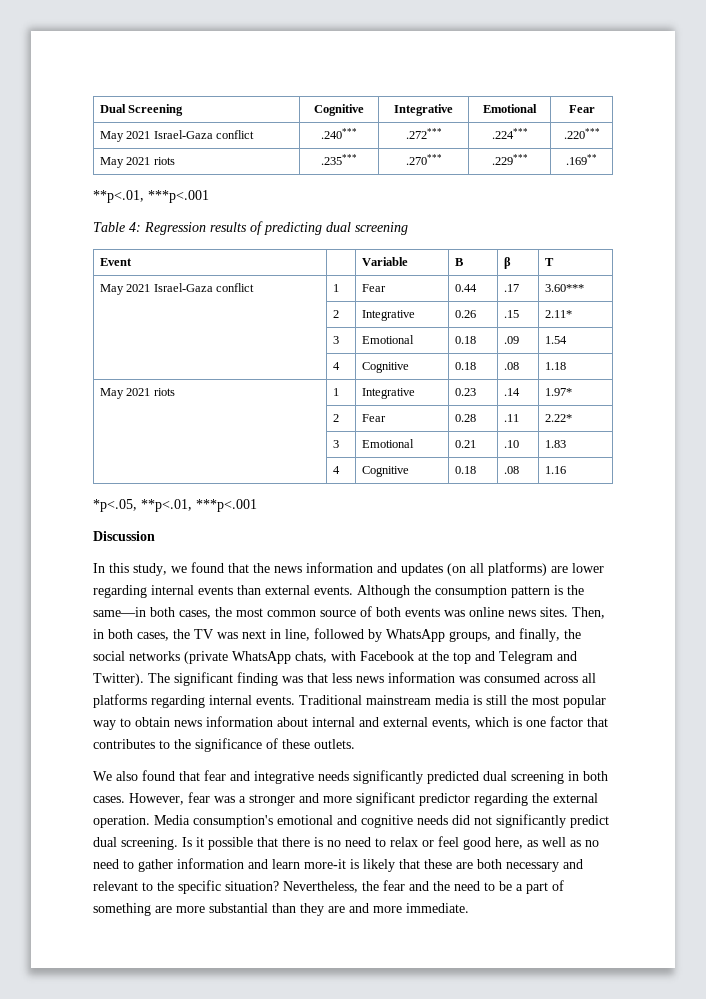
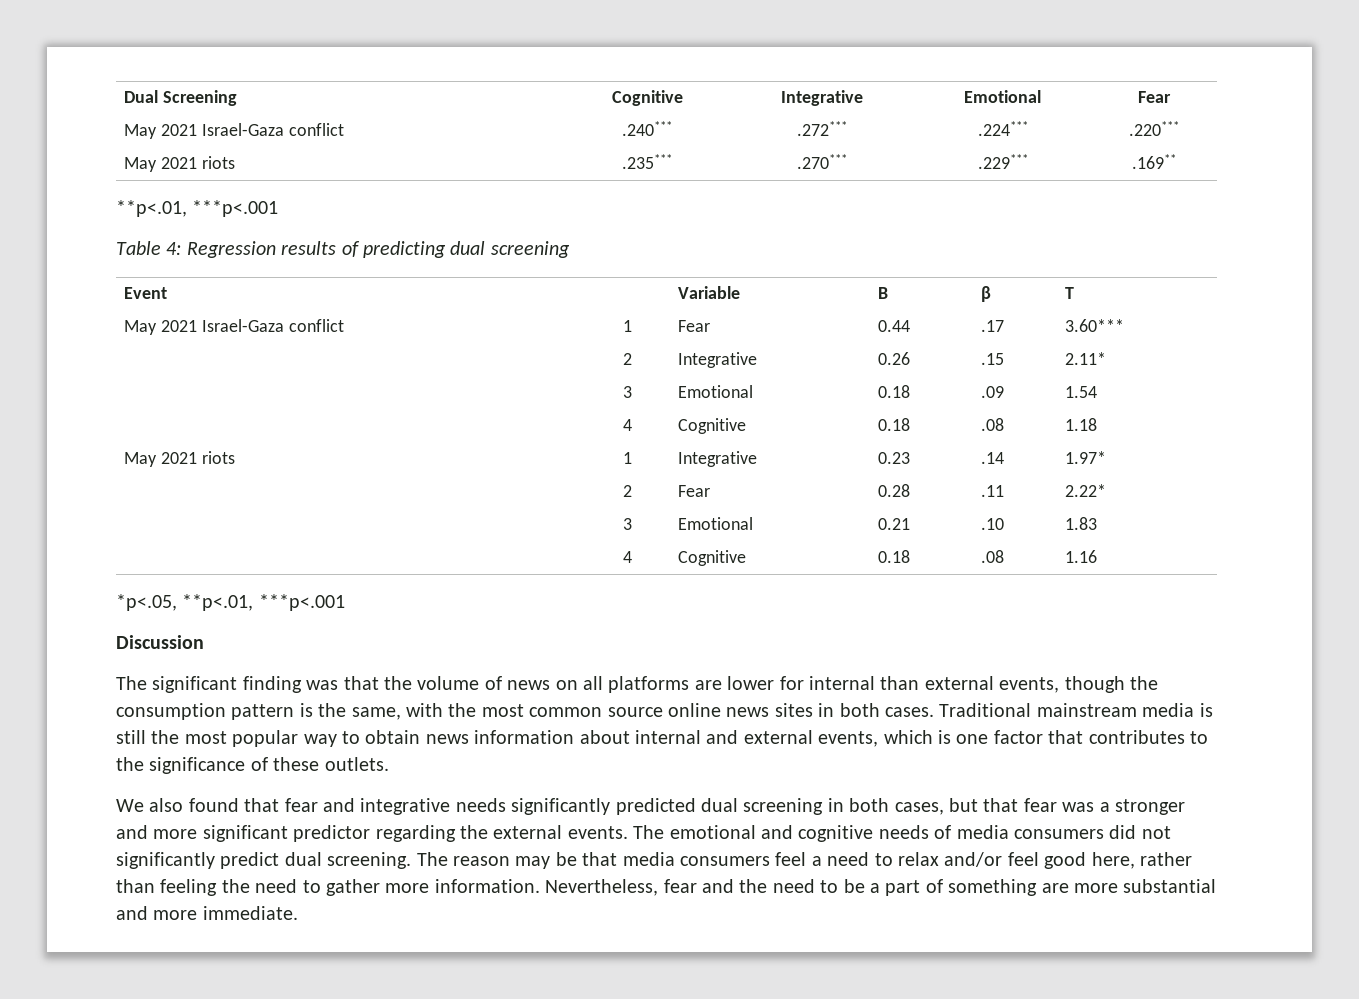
[93,562,604,576] [93,585,410,598] In this study, we found that the news information and updates (on all platforms) are lower regarding internal events than external events. Although -> [116,676,1125,693] The significant finding was that the volume of news on all platforms are lower for internal than external events, though
[93,607,211,619] same—in both cases, -> [351,703,443,720] same, with
[360,606,605,619] [93,628,581,642] [93,651,577,664] [93,672,596,686] [93,694,295,708] of both events was online news sites. Then, in both cases, the TV was next in line, followed by WhatsApp groups, and finally, the social networks (private WhatsApp chats, with Facebook at the top and Telegram and Twitter). The significant finding was that less news information was consumed across all platforms regarding internal events. -> [667,703,934,717] online news sites in both cases.
[93,793,184,805] cases. However, -> [894,798,1019,815] cases, but that
[93,815,273,828] operation. Media consumption's -> [567,825,665,839] events. The
(448, 820) none -> [934,825,1104,839] of media consumers
[182,837,341,850] Is it possible that there is no -> [416,852,822,869] The reason may be that media consumers feel a
[422,840,434,847] or -> [944,852,1003,867] and/or
[527,837,599,847] [93,858,583,872] [93,880,379,894] as well as no need to gather information and learn more-it is likely that these are both necessary and relevant to the specific situation? Nevertheless, the -> [1139,852,1192,866] [116,879,659,896] rather than feeling the need to gather more information. Nevertheless,
[272,903,345,916] than they are -> (1217, 886) none

